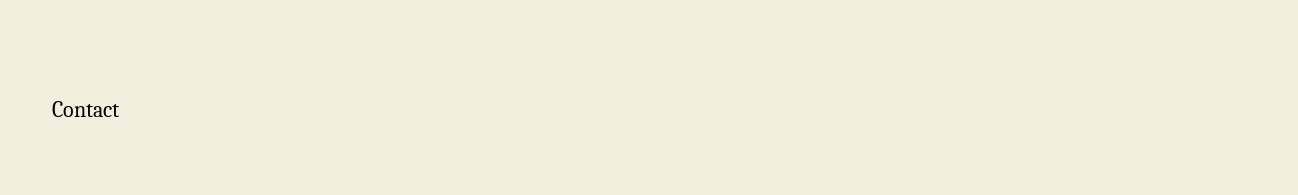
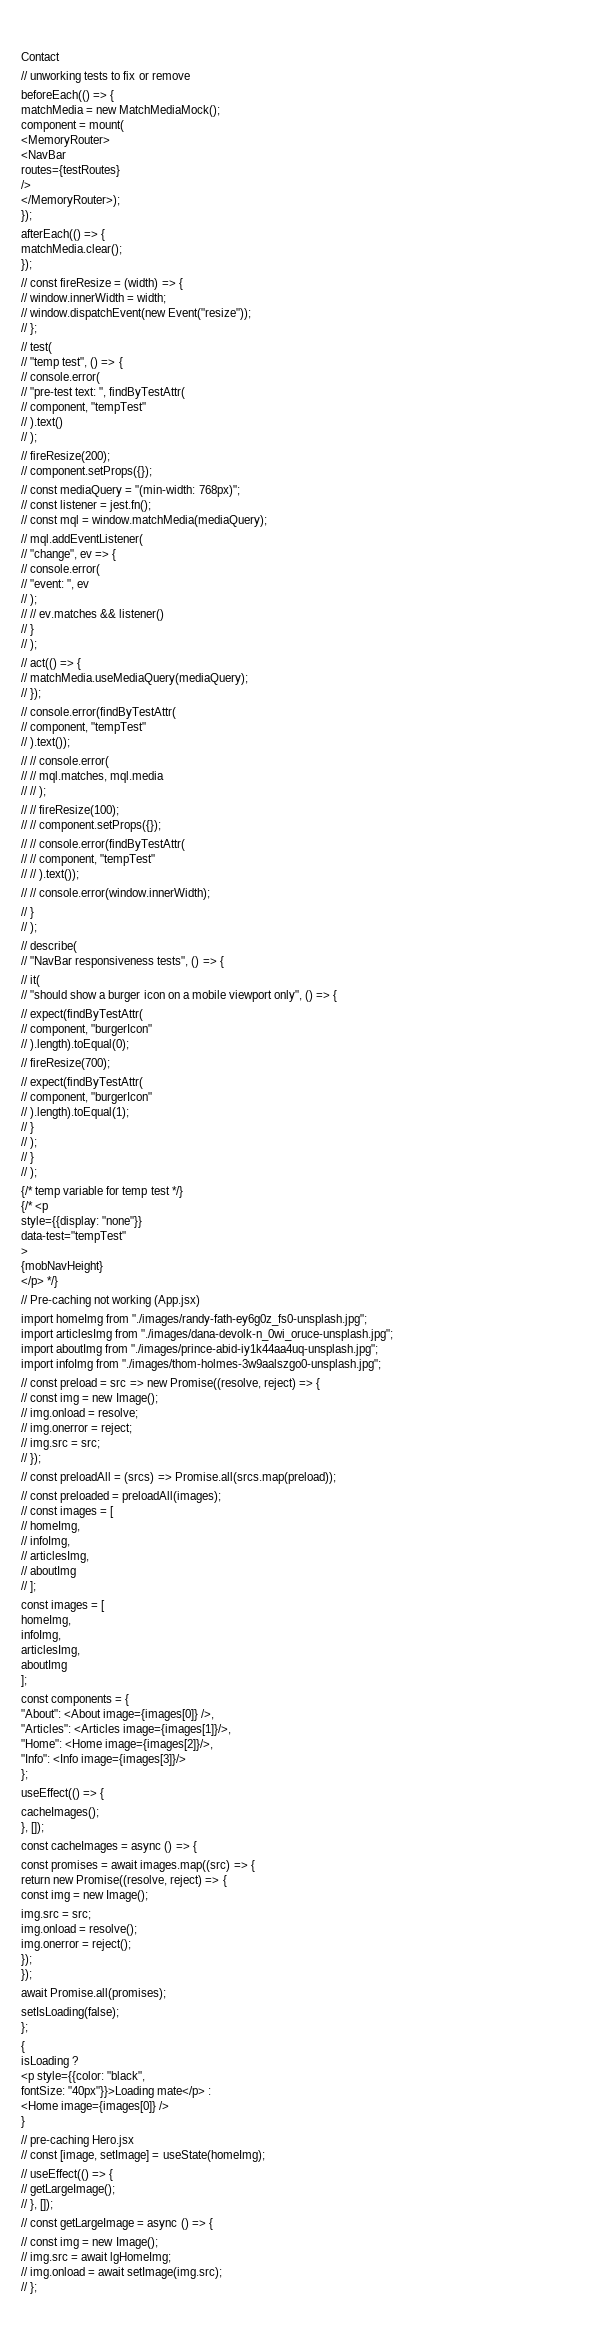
(120, 109) none -> [21,71,190,83] [21,90,115,102] [21,105,221,117] [21,120,125,132] [21,135,110,147] [21,150,66,159] [21,165,120,177] [21,180,31,189] [21,195,120,207] [21,210,32,222] [21,229,106,241] [21,244,122,256] [21,259,32,271] [21,278,183,290] [21,293,167,304] [21,308,252,320] [21,323,38,335] [21,342,53,354] [21,357,123,369] [21,372,101,384] [21,387,186,399] [21,402,147,414] [21,417,64,429] [21,432,38,444] [21,451,111,463] [21,466,153,478] [21,485,240,497] [21,500,152,512] [21,515,268,527] [21,534,144,546] [21,549,117,561] [21,564,101,576] [21,579,90,590] [21,594,38,606] [21,609,165,621] [21,624,35,636] [21,639,38,651] [21,658,82,670] [21,673,249,685] [21,688,42,700] [21,707,177,719] [21,722,147,734] [21,737,71,749] [21,756,110,768] [21,771,165,783] [21,786,47,798] [21,805,120,817] [21,820,162,832] [21,839,186,851] [21,854,156,866] [21,869,80,881] [21,888,211,900] [21,907,35,919] [21,922,38,934] [21,941,78,953] [21,956,224,968] [21,975,41,987] [21,990,338,1002] [21,1009,144,1021] [21,1024,153,1036] [21,1039,130,1051] [21,1058,111,1070] [21,1077,144,1089] [21,1092,153,1104] [21,1107,130,1119] [21,1122,35,1134] [21,1137,38,1149] [21,1152,35,1164] [21,1167,38,1179] [21,1186,183,1198] [21,1201,49,1213] [21,1216,143,1228] [21,1231,126,1243] [21,1248,28,1255] [21,1261,103,1273] [21,1276,59,1288] [21,1295,201,1307] [21,1314,368,1326] [21,1329,394,1341] [21,1344,379,1356] [21,1359,382,1371] [21,1378,321,1390] [21,1393,158,1405] [21,1408,139,1420] [21,1423,133,1435] [21,1438,101,1450] [21,1453,42,1465] [21,1472,336,1484] [21,1491,222,1503] [21,1506,115,1518] [21,1521,81,1533] [21,1536,71,1548] [21,1551,90,1563] [21,1566,77,1578] [21,1581,37,1593] [21,1600,106,1612] [21,1615,71,1627] [21,1630,61,1642] [21,1645,80,1657] [21,1660,67,1672] [21,1675,27,1687] [21,1694,130,1706] [21,1709,215,1721] [21,1724,232,1736] [21,1739,214,1751] [21,1754,187,1766] [21,1769,28,1781] [21,1788,105,1800] [21,1807,99,1819] [21,1822,45,1834] [21,1841,197,1853] [21,1860,255,1872] [21,1875,227,1887] [21,1890,149,1902] [21,1909,92,1921] [21,1924,138,1936] [21,1939,132,1951] [21,1954,32,1966] [21,1969,32,1981] [21,1988,167,2000] [21,2007,119,2019] [21,2022,28,2034] [21,2041,25,2053] [21,2056,79,2068] [21,2071,146,2083] [21,2086,212,2098] [21,2101,170,2113] [21,2116,25,2128] [21,2135,135,2147] [21,2150,265,2162] [21,2169,114,2181] [21,2184,116,2196] [21,2199,54,2211] [21,2218,213,2230] [21,2237,158,2249] [21,2252,172,2264] [21,2267,223,2279] [21,2282,38,2294] // // unworking tests to fix or remove // beforeEach(() => { // matchMedia = new MatchMediaMock(); // component = mount( // <MemoryRouter> // <NavBar // routes={testRoutes} // /> // </MemoryRouter>); // }); // afterEach(() => { // matchMedia.clear(); // }); // // const fireResize = (width) => { // // window.innerWidth = width; // // window.dispatchEvent(new Event("resize")); // // }; // // test( // // "temp test", () => { // // console.error( // // "pre-test text: ", findByTestAttr( // // component, "tempTest" // // ).text() // // ); // // fireResize(200); // // component.setProps({}); // // const mediaQuery = "(min-width: 768px)"; // // const listener = jest.fn(); // // const mql = window.matchMedia(mediaQuery); // // mql.addEventListener( // // "change", ev => { // // console.error( // // "event: ", ev // // ); // // // ev.matches && listener() // // } // // ); // // act(() => { // // matchMedia.useMediaQuery(mediaQuery); // // }); // // console.error(findByTestAttr( // // component, "tempTest" // // ).text()); // // // console.error( // // // mql.matches, mql.media // // // ); // // // fireResize(100); // // // component.setProps({}); // // // console.error(findByTestAttr( // // // component, "tempTest" // // // ).text()); // // // console.error(window.innerWidth); // // } // // ); // // describe( // // "NavBar responsiveness tests", () => { // // it( // // "should show a burger icon on a mobile viewport only", () => { // // expect(findByTestAttr( // // component, "burgerIcon" // // ).length).toEqual(0); // // fireResize(700); // // expect(findByTestAttr( // // component, "burgerIcon" // // ).length).toEqual(1); // // } // // ); // // } // // ); // {/* temp variable for temp test */} // {/* <p // style={{display: "none"}} // data-test="tempTest" // > // {mobNavHeight} // </p> */} // // Pre-caching not working (App.jsx) // import homeImg from "./images/randy-fath-ey6g0z_fs0-unsplash.jpg"; // import articlesImg from "./images/dana-devolk-n_0wi_oruce-unsplash.jpg"; // import aboutImg from "./images/prince-abid-iy1k44aa4uq-unsplash.jpg"; // import infoImg from "./images/thom-holmes-3w9aalszgo0-unsplash.jpg"; // // const preload = src => new Promise((resolve, reject) => { // // const img = new Image(); // // img.onload = resolve; // // img.onerror = reject; // // img.src = src; // // }); // // const preloadAll = (srcs) => Promise.all(srcs.map(preload)); // // const preloaded = preloadAll(images); // // const images = [ // // homeImg, // // infoImg, // // articlesImg, // // aboutImg // // ]; // const images = [ // homeImg, // infoImg, // articlesImg, // aboutImg // ]; // const components = { // "About": <About image={images[0]} />, // "Articles": <Articles image={images[1]}/>, // "Home": <Home image={images[2]}/>, // "Info": <Info image={images[3]}/> // }; // useEffect(() => { // cacheImages(); // }, []); // const cacheImages = async () => { // const promises = await images.map((src) => { // return new Promise((resolve, reject) => { // const img = new Image(); // img.src = src; // img.onload = resolve(); // img.onerror = reject(); // }); // }); // await Promise.all(promises); // setIsLoading(false); // }; // { // isLoading ? // <p style={{color: "black", // fontSize: "40px"}}>Loading mate</p> : // <Home image={images[0]} /> // } // // pre-caching Hero.jsx // // const [image, setImage] = useState(homeImg); // // useEffect(() => { // // getLargeImage(); // // }, []); // // const getLargeImage = async () => { // // const img = new Image(); // // img.src = await lgHomeImg; // // img.onload = await setImage(img.src); // // };

